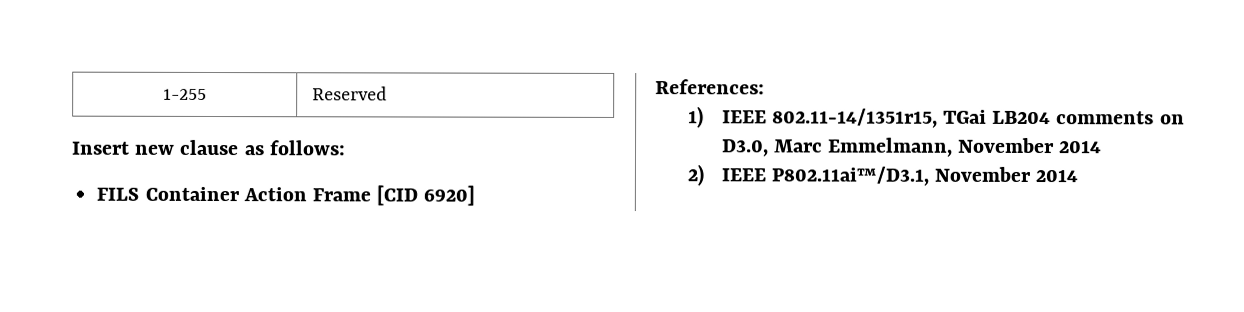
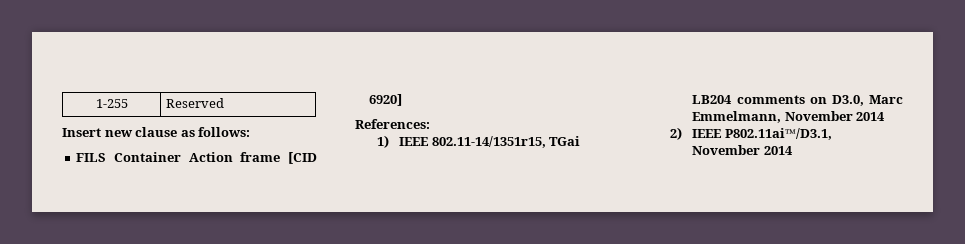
[311,188,371,202] Frame -> [240,152,281,162] frame

